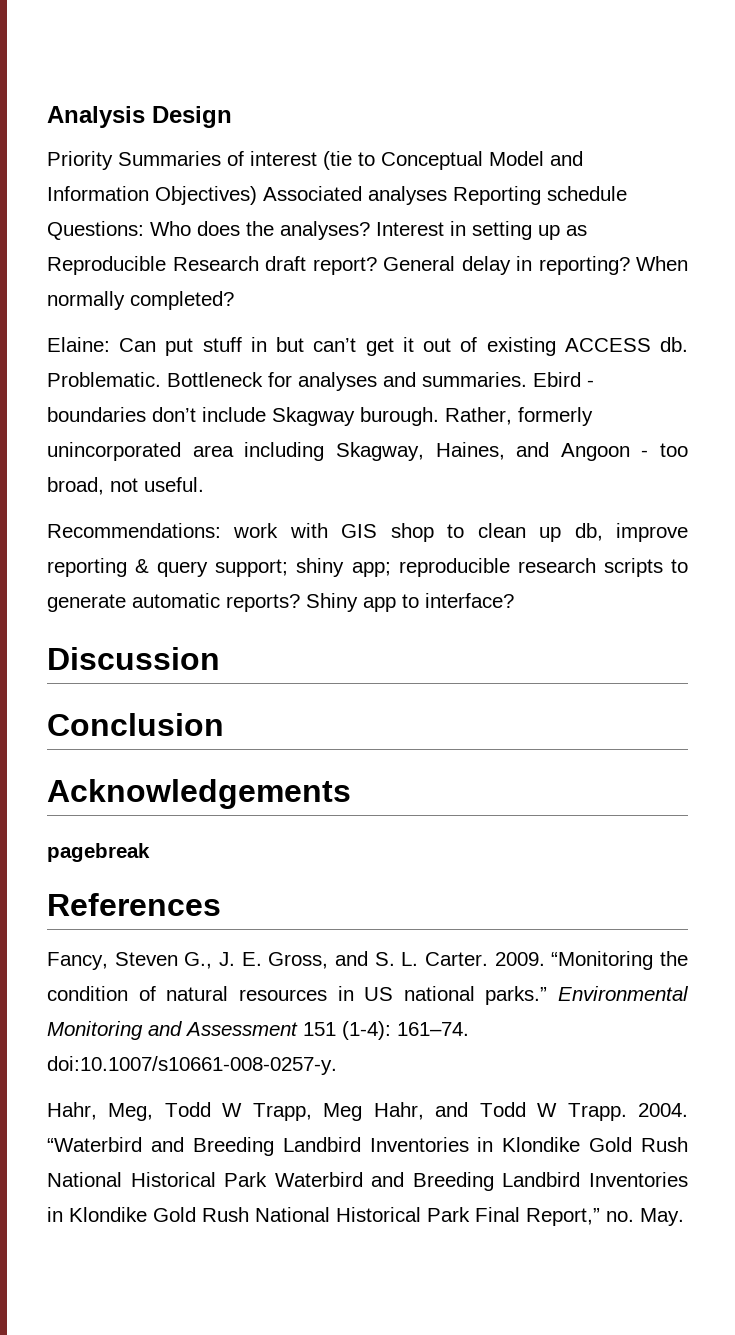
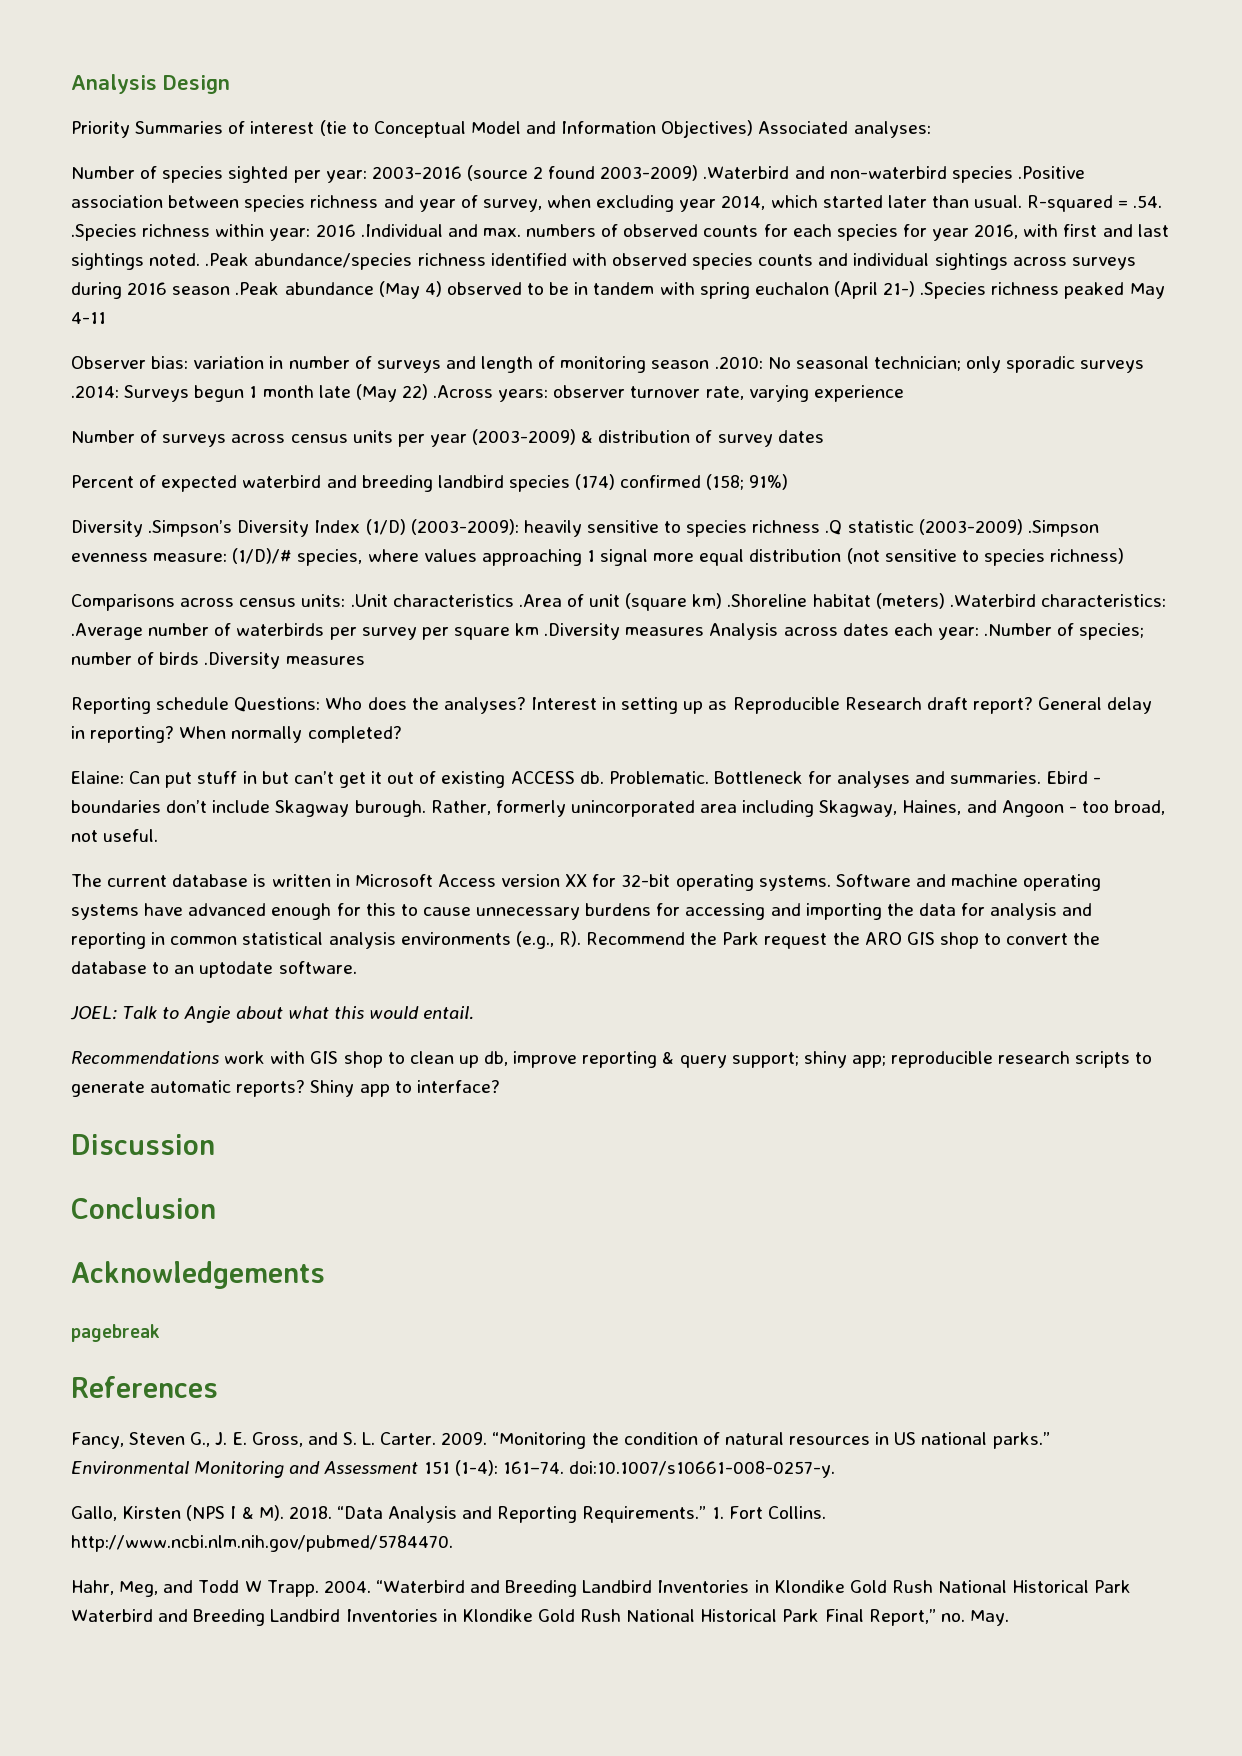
[368,186,447,205] analyses -> [853,121,931,138] [71,165,1085,183] [71,195,1163,212] [71,224,1169,241] [71,253,1136,270] [71,281,1165,299] [71,312,106,324] [71,356,1145,373] [71,384,904,402] [71,429,824,447] [71,474,789,492] [71,519,1099,537] [71,548,1125,566] [71,593,1166,611] [71,623,1145,640] [71,652,365,669] analyses: // Number of species sighted per year: 2003-2016 (source 2 found 2003-2009) .Waterbird and non-waterbird species .Positive association between species richness and year of survey, when excluding year 2014, which started later than usual. R-squared = .54. .Species richness within year: 2016 .Individual and max. numbers of observed counts for each species for year 2016, with first and last sightings noted. .Peak abundance/species richness identified with observed species counts and individual sightings across surveys during 2016 season .Peak abundance (May 4) observed to be in tandem with spring euchalon (April 21-) .Species richness peaked May 4-11 // Observer bias: variation in number of surveys and length of monitoring season .2010: No seasonal technician; only sporadic surveys .2014: Surveys begun 1 month late (May 22) .Across years: observer turnover rate, varying experience // Number of surveys across census units per year (2003-2009) & distribution of survey dates // Percent of expected waterbird and breeding landbird species (174) confirmed (158; 91%) // Diversity .Simpson’s Diversity Index (1/D) (2003-2009): heavily sensitive to species richness .Q statistic (2003-2009) .Simpson evenness measure: (1/D)/# species, where values approaching 1 signal more equal distribution (not sensitive to species richness) // Comparisons across census units: .Unit characteristics .Area of unit (square km) .Shoreline habitat (meters) .Waterbird characteristics: .Average number of waterbirds per survey per square km .Diversity measures Analysis across dates each year: .Number of species; number of birds .Diversity measures //
[47,523,221,538] Recommendations: -> [71,874,1102,891] [71,903,1093,920] [71,931,1101,949] [71,961,357,978] [70,1006,475,1023] [71,1051,219,1064] The current database is written in Microsoft Access version XX for 32-bit operating systems. Software and machine operating systems have advanced enough for this to cause unnecessary burdens for accessing and importing the data for analysis and reporting in common statistical analysis environments (e.g., R). Recommend the Park request the ARO GIS shop to convert the database to an uptodate software. // JOEL: Talk to Angie about what this would entail. // Recommendations
[47,1102,424,1121] Hahr, Meg, Todd W Trapp, Meg Hahr, -> [71,1505,826,1523] [71,1535,453,1552] [71,1580,159,1597] Gallo, Kirsten (NPS I & M). 2018. “Data Analysis and Reporting Requirements.” 1. Fort Collins. http://www.ncbi.nlm.nih.gov/pubmed/5784470. // Hahr, Meg,

